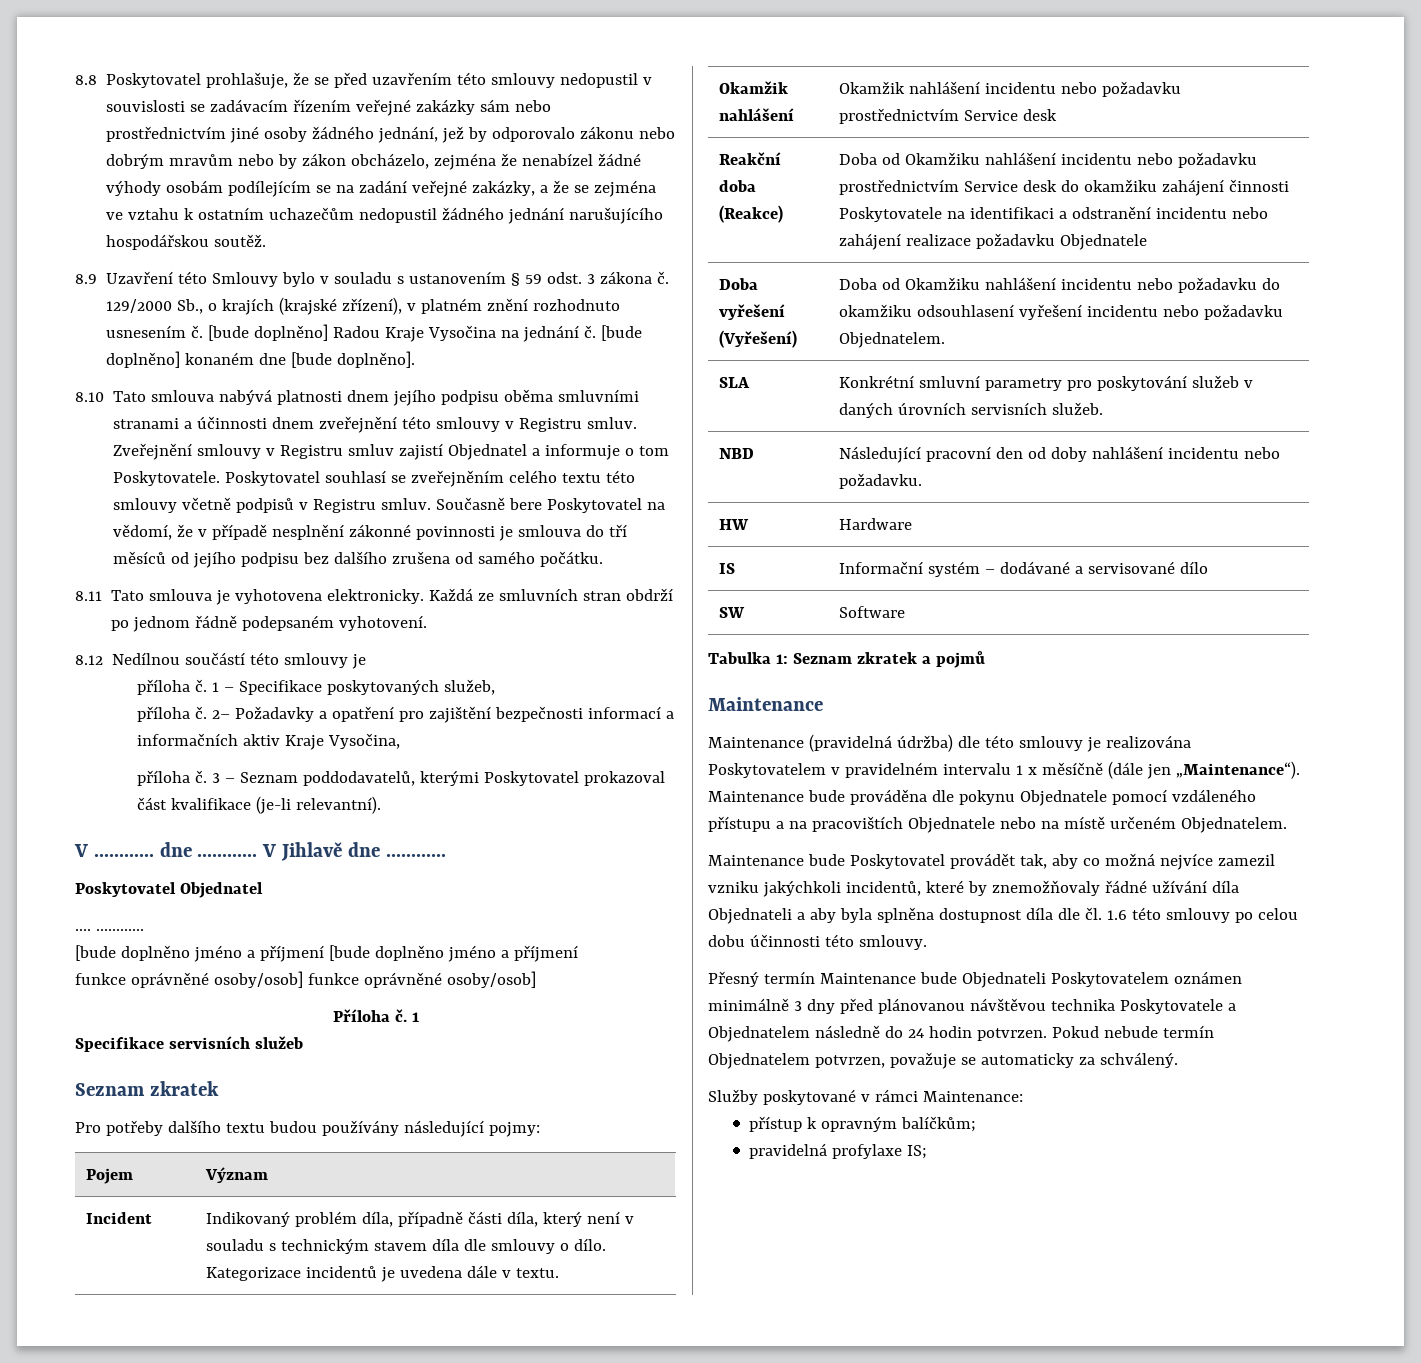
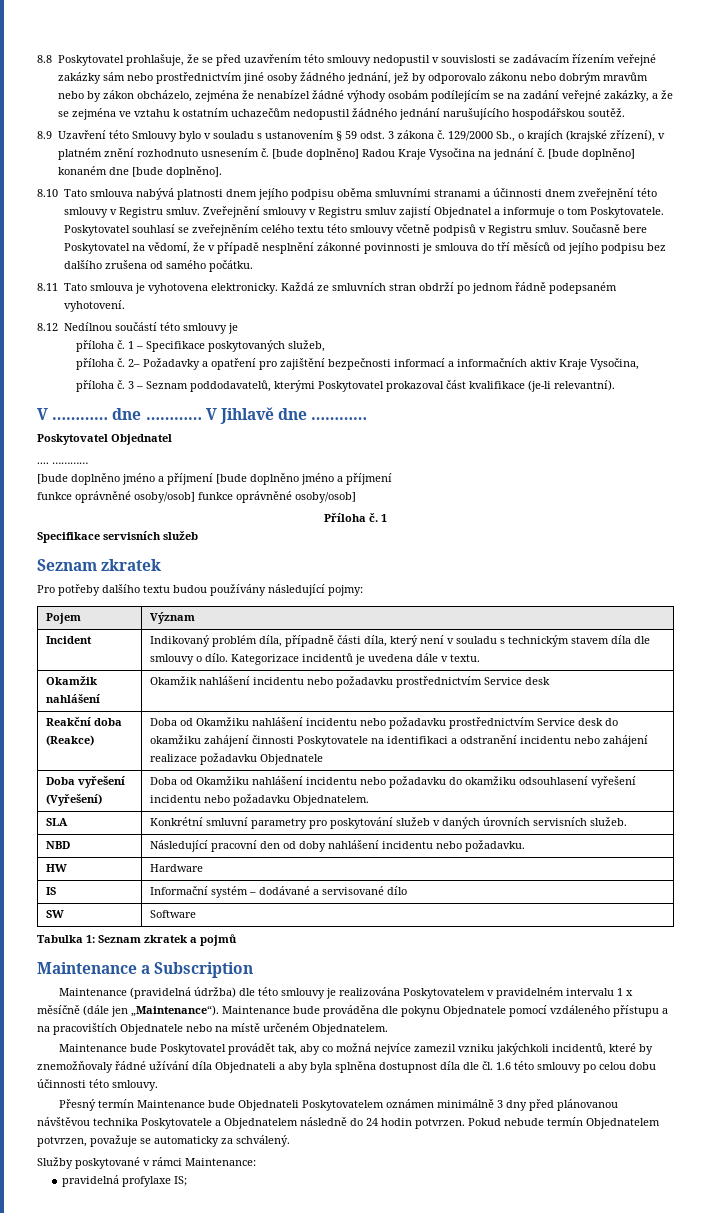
(823, 704) none -> [141,962,254,978] a Subscription
[749,1116,977,1132] // přístup k opravným balíčkům; -> (256, 1162) none

